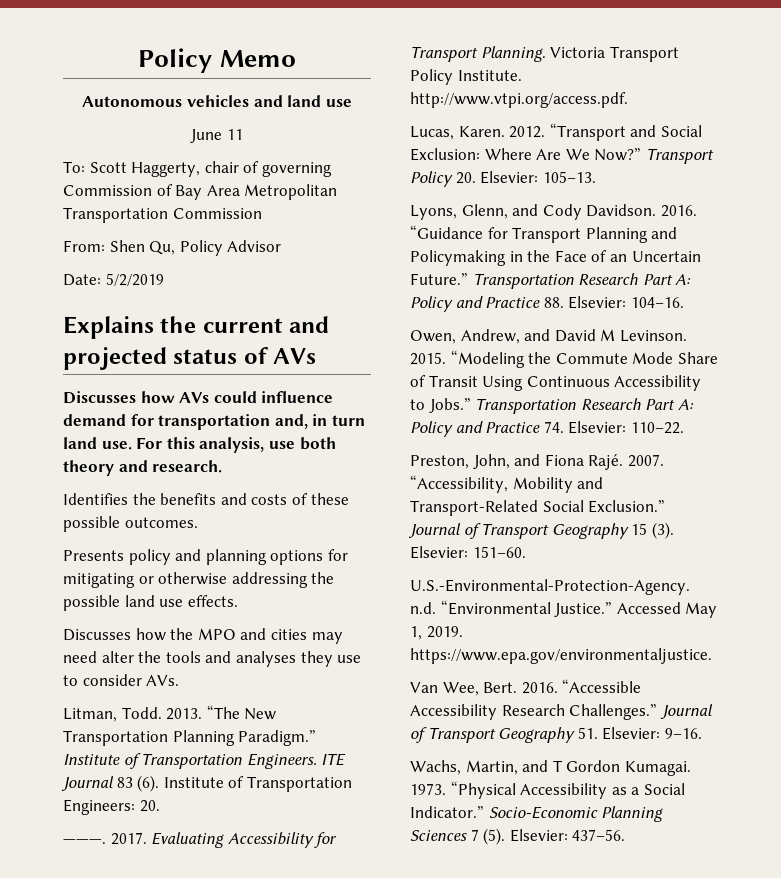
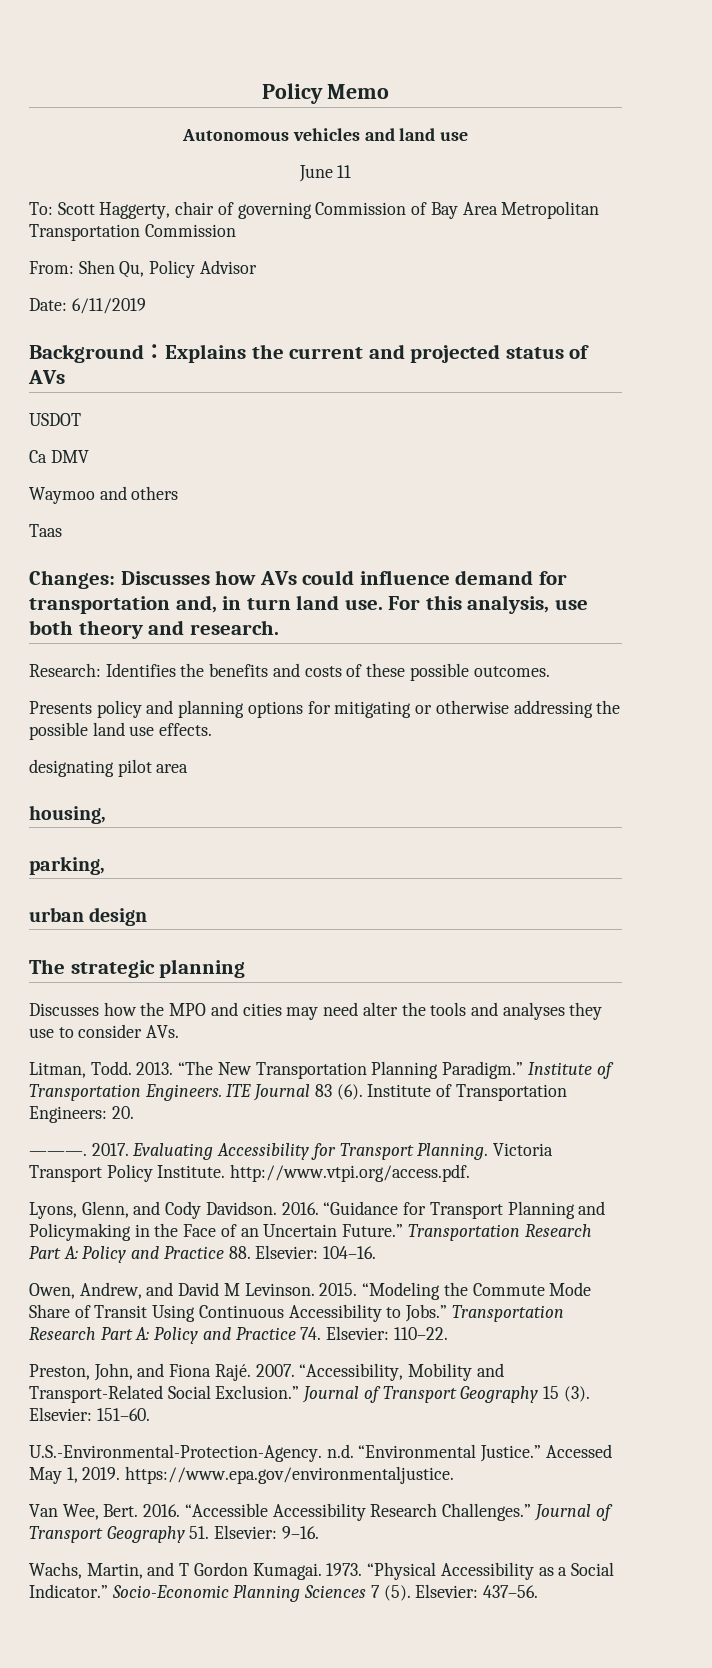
[105,273,164,286] 5/2/2019 // -> [71,298,146,314] [29,344,165,363] 6/11/2019 // Background：
(317, 356) none -> [29,413,81,426] [29,450,89,463] [29,486,179,504] [29,524,62,537] [29,570,115,589] USDOT // Ca DMV // Waymoo and others // Taas // Changes:
(223, 466) none -> [29,663,101,677] Research:
(238, 601) none -> [29,759,189,777] [29,805,106,824] [29,856,105,875] [29,907,148,926] [29,959,246,978] // designating pilot area // housing, // parking, // urban design // The strategic planning
[410,123,702,141] [410,148,714,164] [410,171,596,187] // Lucas, Karen. 2012. “Transport and Social Exclusion: Where Are We Now?” Transport Policy 20. Elsevier: 105–13. -> (471, 1173) none

